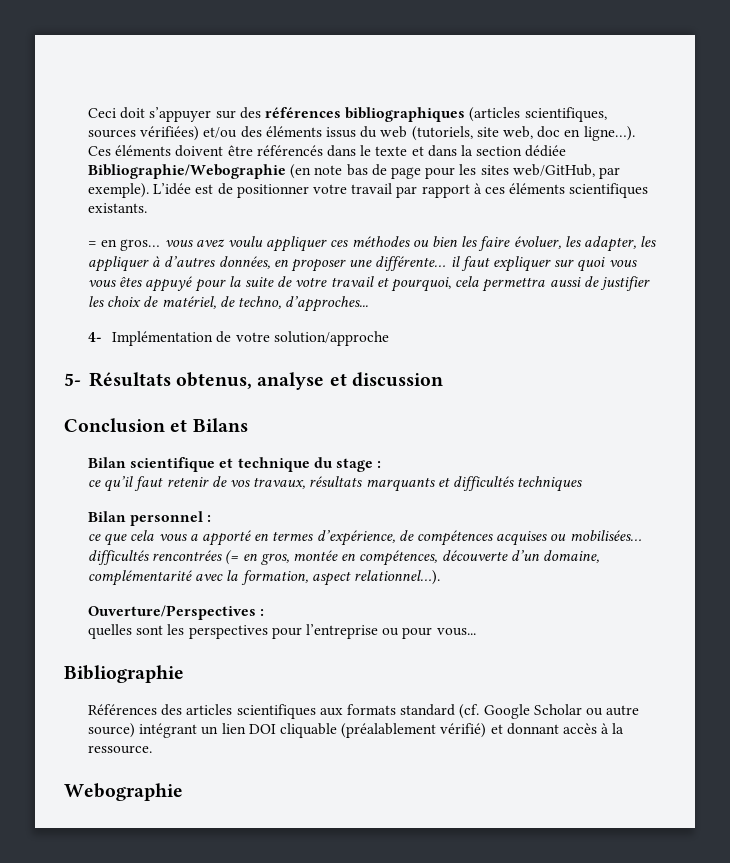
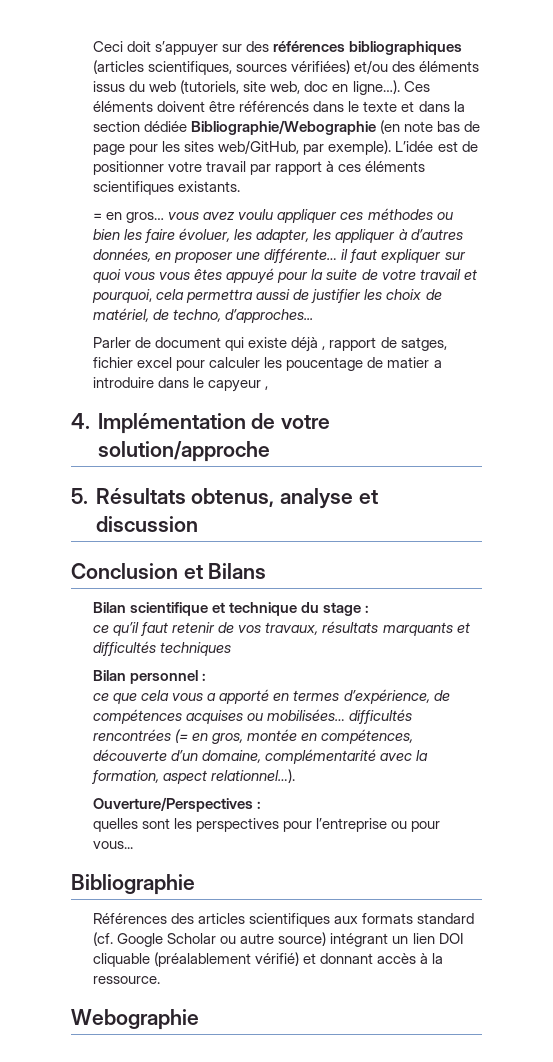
[88,332,103,342] 4- -> [93,337,447,352] [93,357,442,371] [93,377,269,392] [71,413,90,429] Parler de document qui existe déjà , rapport de satges, fichier excel pour calculer les poucentage de matier a introduire dans le capyeur , // 4.
[64,373,81,386] 5- -> [71,488,88,504] 5.

